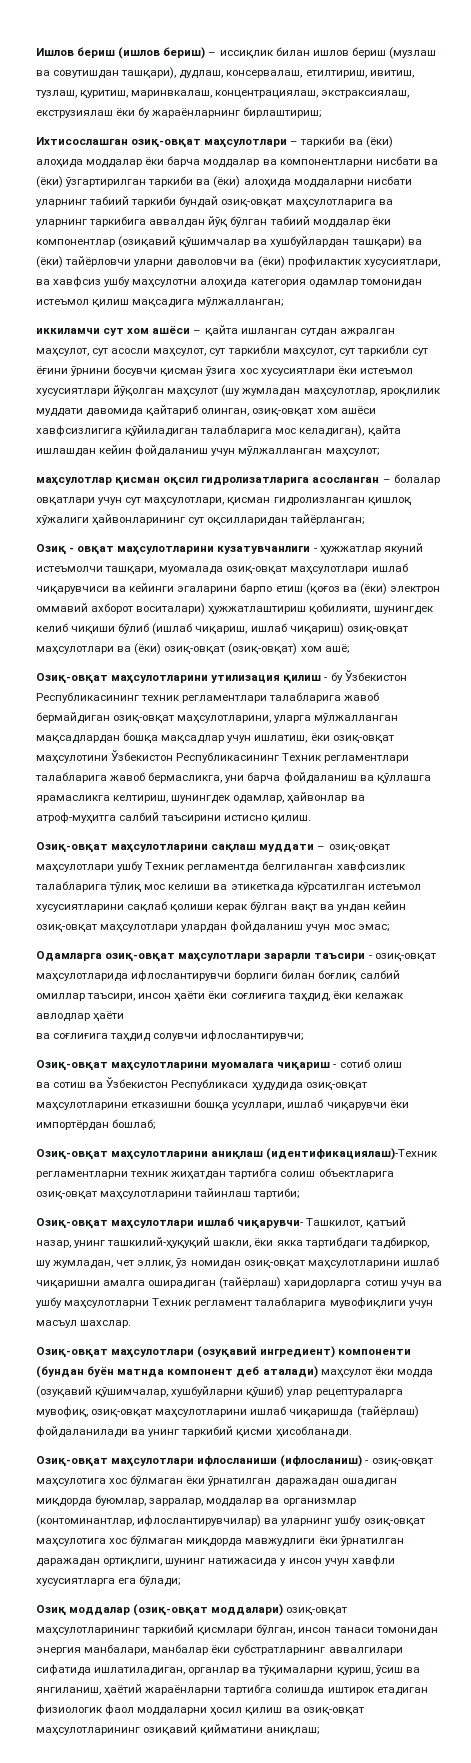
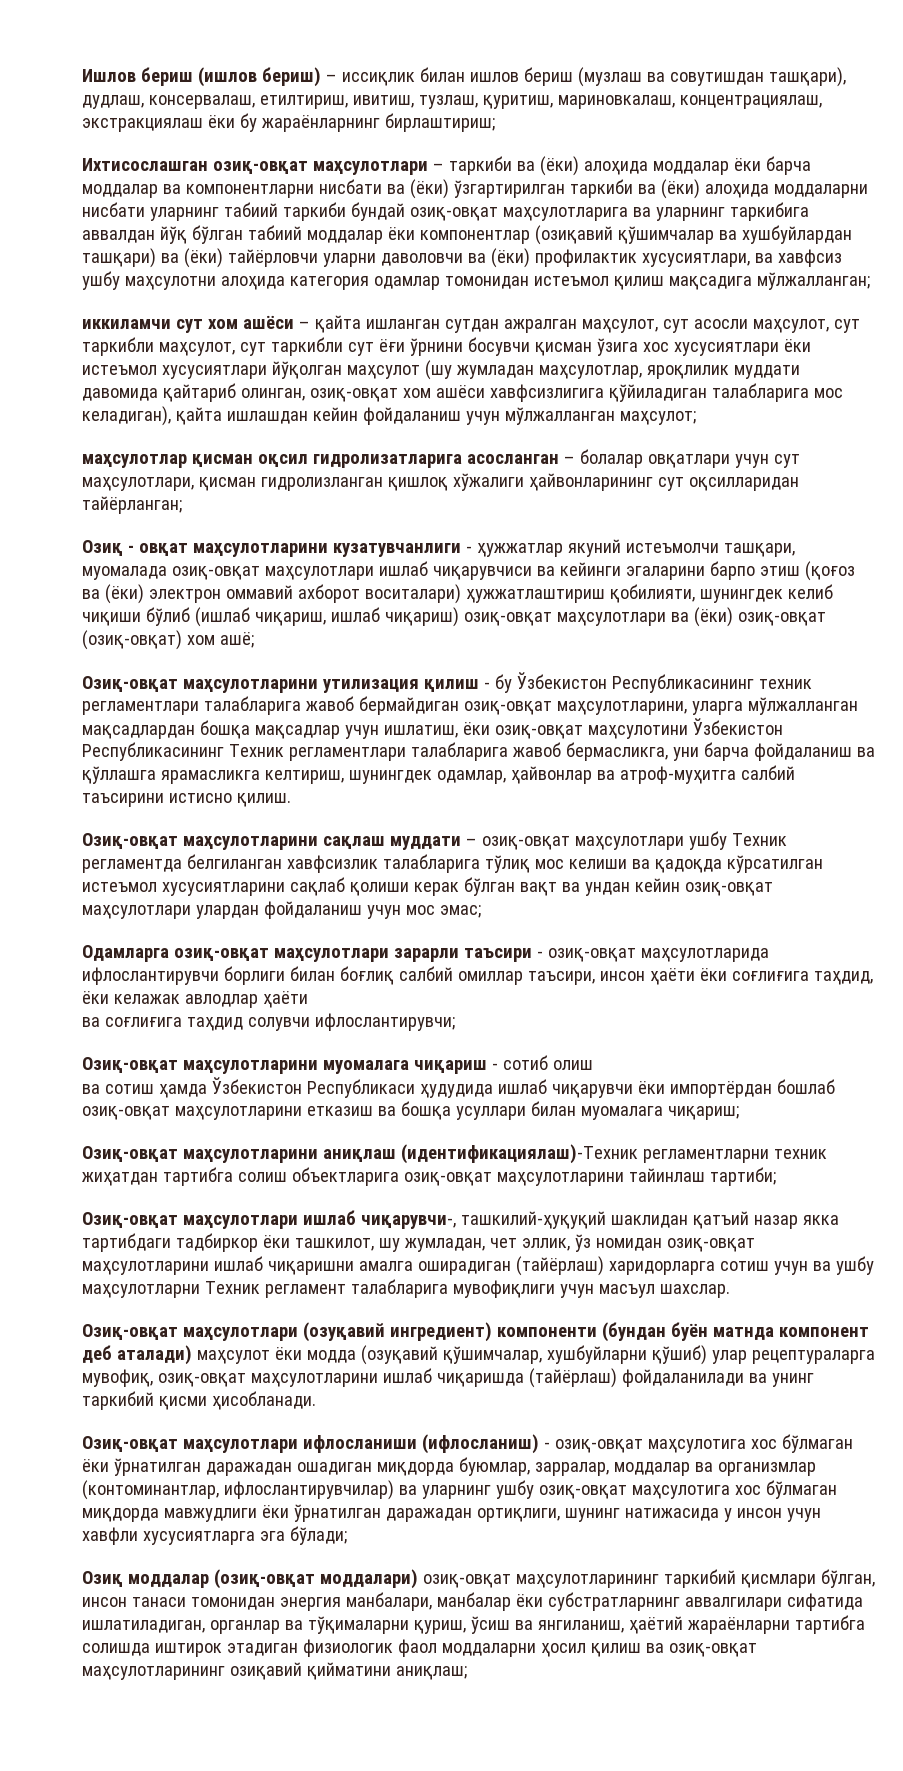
[131,90,410,98] [36,110,113,118] маринвкалаш, концентрациялаш, экстраксиялаш, екструзиялаш -> [557,95,822,109] [82,118,203,132] мариновкалаш, концентрациялаш, экстракциялаш
[36,366,68,374] ёғини -> [378,339,405,352] ёғи
[275,586,303,592] етиш -> [759,566,800,576] этиш
[230,884,294,893] этикеткада -> [654,859,722,873] қадоқда
[89,1082,104,1088] ва -> [158,1084,207,1098] ҳамда
[305,1082,367,1090] [36,1099,409,1110] [36,1119,157,1131] озиқ-овқат маҳсулотларини етказишни бошқа усуллари, ишлаб чиқарувчи ёки импортёрдан бошлаб; -> [497,1079,835,1098] [82,1101,739,1120] ишлаб чиқарувчи ёки импортёрдан бошлаб озиқ-овқат маҳсулотларини етказиш ва бошқа усуллари билан муомалага чиқариш;
[237,1217,406,1228] [36,1237,429,1249] чиқарувчи- Ташкилот, қатъий назар, унинг ташкилий-ҳуқуқий шакли, ёки якка тартибдаги тадбиркор, -> [360,1211,839,1229] [82,1233,374,1252] чиқарувчи-, ташкилий-ҳуқуқий шаклидан қатъий назар якка тартибдаги тадбиркор ёки ташкилот,
[118,1578,137,1584] ега -> [259,1531,285,1541] эга
[376,1687,428,1696] етадиган -> [226,1643,298,1656] этадиган

